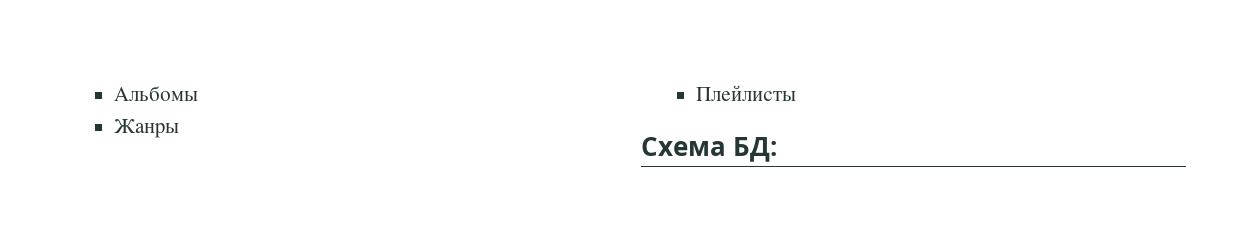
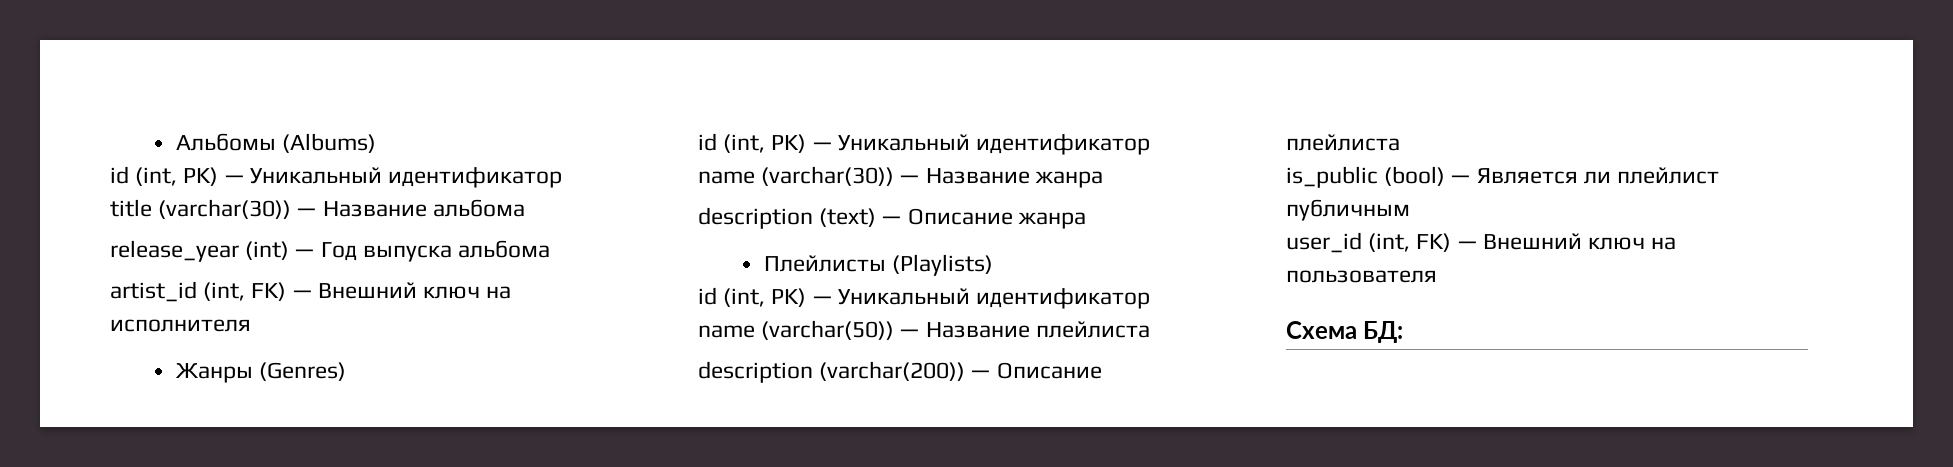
[113,119,179,138] [695,85,796,101] // Жанры // Плейлисты -> [282,133,377,153] [110,166,563,188] [110,199,525,219] [110,240,551,262] [110,281,512,302] [110,319,251,332] [174,362,347,383] [698,133,1151,155] [698,166,1103,188] [698,207,1086,229] [763,254,994,276] [698,287,1151,309] [698,320,1150,340] [698,361,1102,383] [1286,134,1400,151] [1286,166,1720,188] [1286,199,1410,221] [1286,232,1677,253] [1286,270,1437,283] (Albums) // id (int, PK) — Уникальный идентификатор // title (varchar(30)) — Название альбома // release_year (int) — Год выпуска альбома // artist_id (int, FK) — Внешний ключ на исполнителя // Жанры (Genres) // id (int, PK) — Уникальный идентификатор // name (varchar(30)) — Название жанра // description (text) — Описание жанра // Плейлисты (Playlists) // id (int, PK) — Уникальный идентификатор // name (varchar(50)) — Название плейлиста // description (varchar(200)) — Описание плейлиста // is_public (bool) — Является ли плейлист публичным // user_id (int, FK) — Внешний ключ на пользователя

